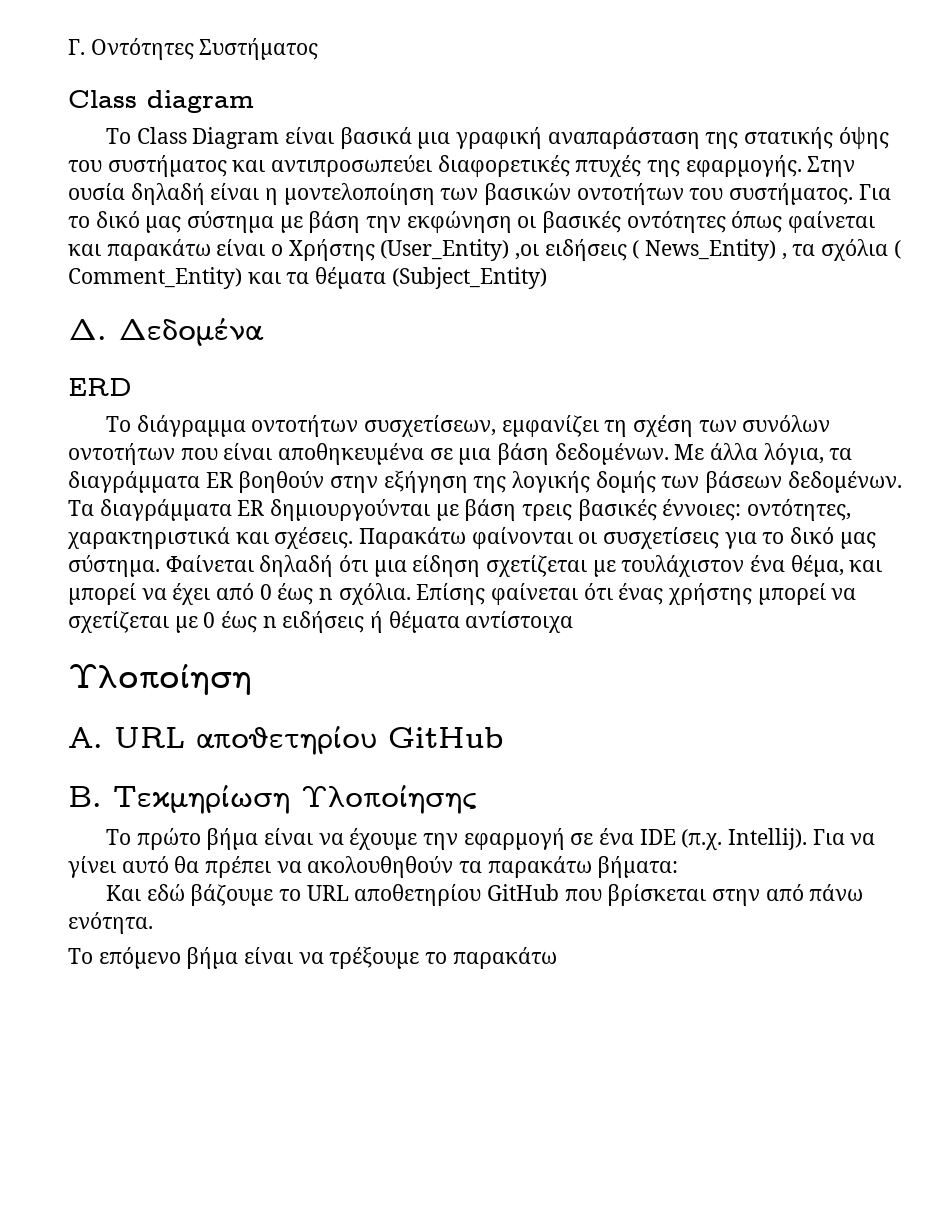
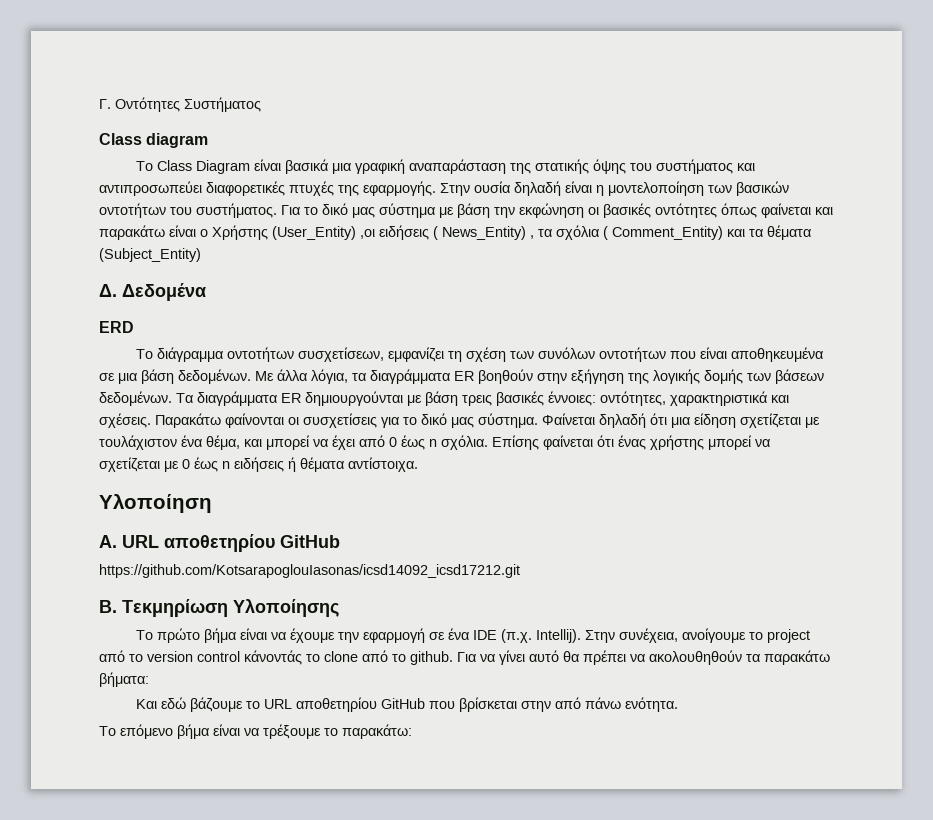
[465,611,574,633] αντίστοιχα -> [348,457,418,472] αντίστοιχα.
(503, 737) none -> [99,564,520,578] // https://github.com/KotsarapoglouIasonas/icsd14092_icsd17212.git
(808, 839) none -> [584,628,810,643] [99,650,453,665] Στην συνέχεια, ανοίγουμε το project από το version control κάνοντάς το clone από το github.
[452,947,557,969] παρακάτω -> [342,724,412,739] παρακάτω:

